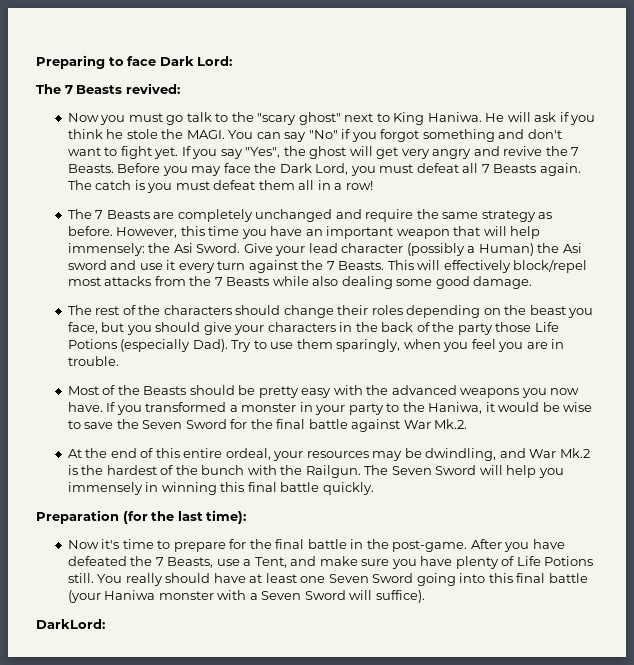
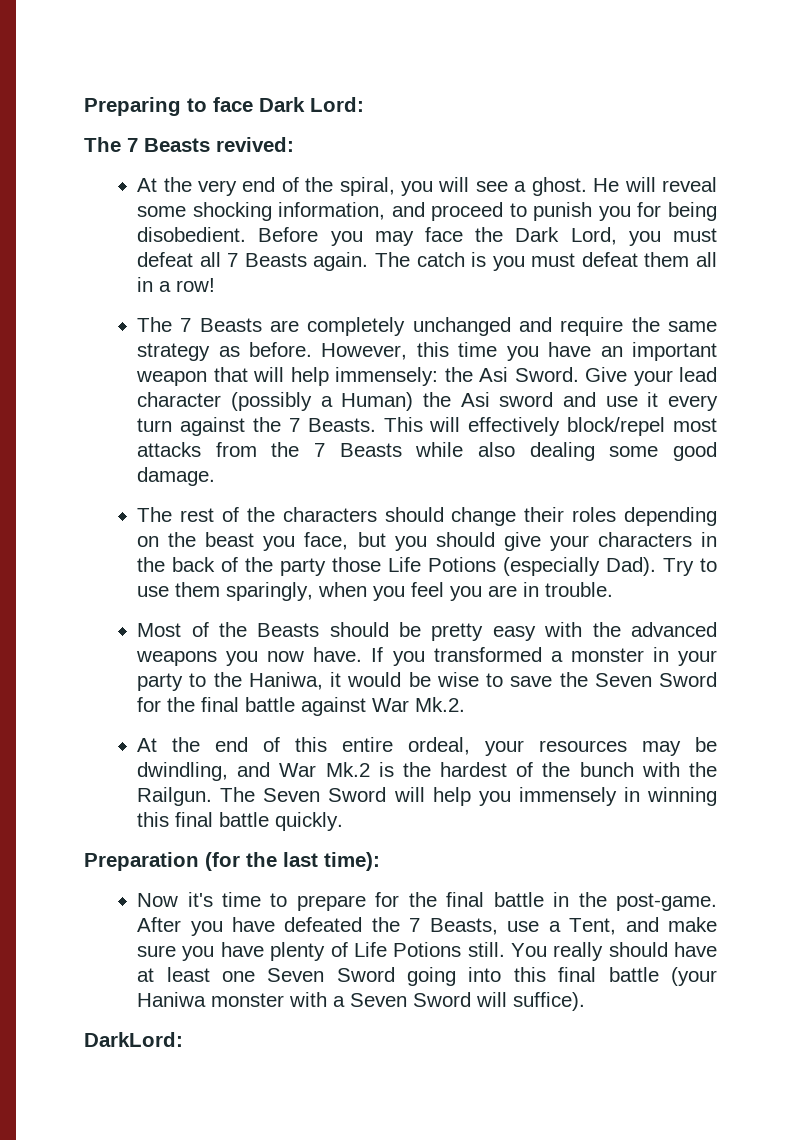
[67,112,596,125] [67,129,562,142] [67,146,580,159] [67,164,114,173] Now you must go talk to the "scary ghost" next to King Haniwa. He will ask if you think he stole the MAGI. You can say "No" if you forgot something and don't want to fight yet. If you say "Yes", the ghost will get very angry and revive the 7 Beasts. -> [137,177,717,196] [137,202,718,221] [137,227,247,242] At the very end of the spiral, you will see a ghost. He will reveal some shocking information, and proceed to punish you for being disobedient.

